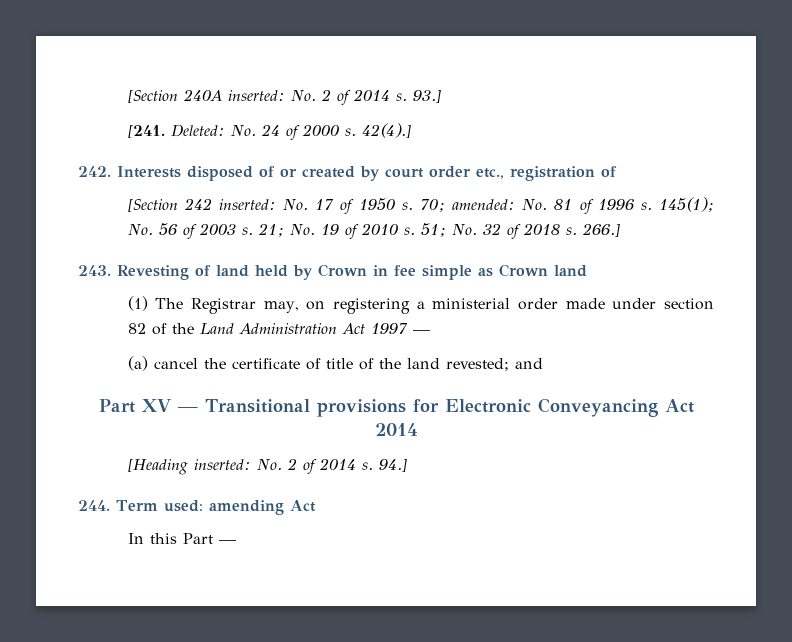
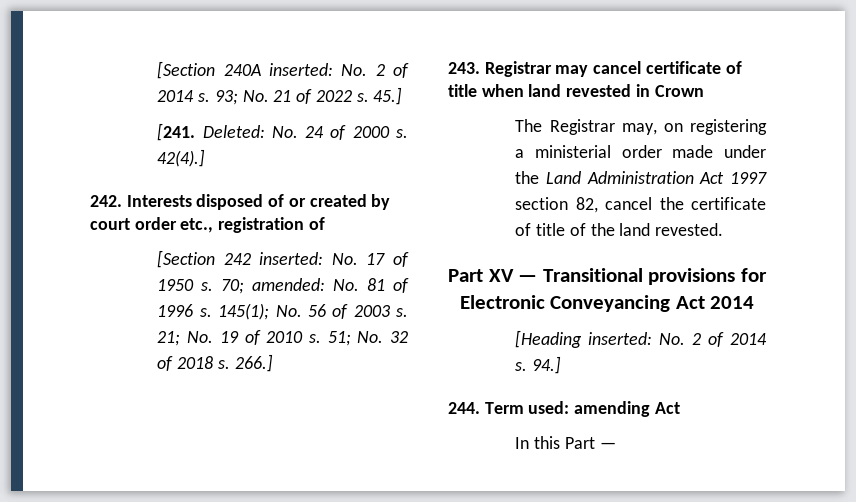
[412,89,441,103] 93.] -> [214,87,403,105] 93; No. 21 of 2022 s. 45.]
[117,264,587,280] [127,296,148,311] Revesting of land held by Crown in fee simple as Crown land // (1) -> [484,61,742,77] [448,84,704,97] Registrar may cancel certificate of title when land revested in Crown //
[664,298,714,310] [127,323,167,335] section 82 of -> (766, 151) none
[412,330,430,334] [127,356,148,371] — // (a) -> [515,197,598,213] section 82,
[445,358,543,371] revested; and -> [655,223,724,236] revested.

